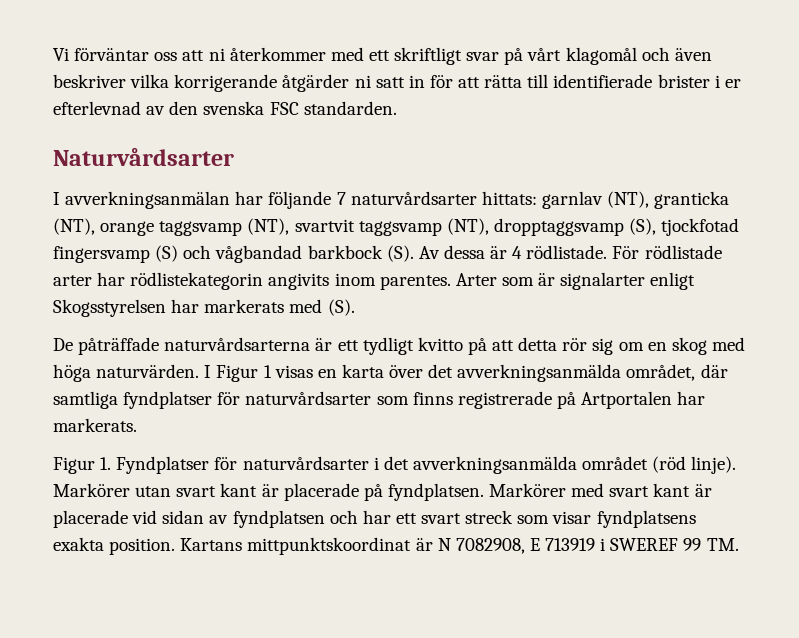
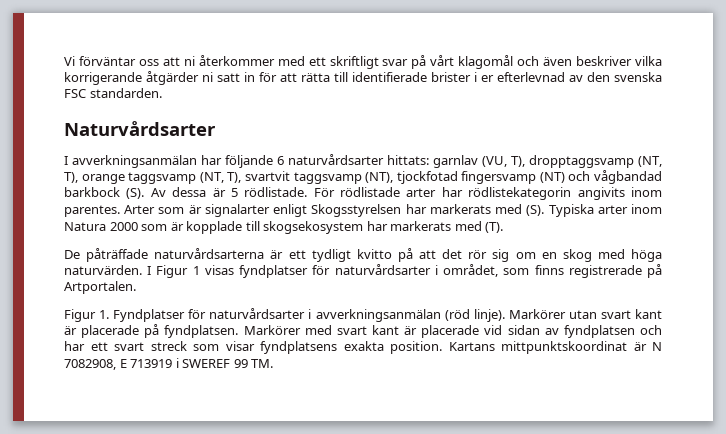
[336,192,346,205] 7 -> [277,156,284,165] 6
[607,191,730,209] [53,218,290,236] (NT), granticka (NT), orange taggsvamp (NT), -> [482,155,662,168] [64,172,242,184] (VU, T), dropptaggsvamp (NT, T), orange taggsvamp (NT, T),
[493,218,657,236] dropptaggsvamp (S), -> (394, 177) none
[155,245,179,262] (S) -> [539,172,565,183] (NT)
[512,246,523,259] 4 -> [230,188,238,197] 5
(355, 307) none -> [548,204,662,217] [64,221,504,234] Typiska arter inom Natura 2000 som är kopplade till skogsekosystem har markerats med (T).
[518,337,558,351] detta -> [442,249,463,259] det
[317,364,728,382] [53,391,118,409] en karta över det avverkningsanmälda området, där samtliga -> (234, 270) none
(372, 398) none -> [434,264,499,277] i området,
[581,391,706,409] [53,418,137,432] Artportalen har markerats. -> [64,281,136,294] Artportalen.
[383,456,649,474] det avverkningsanmälda området -> [315,309,441,322] avverkningsanmälan

